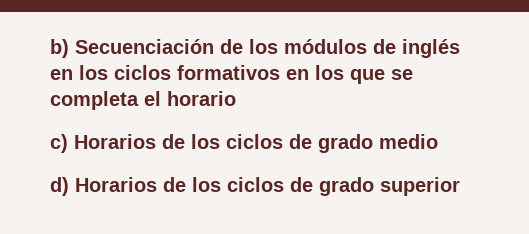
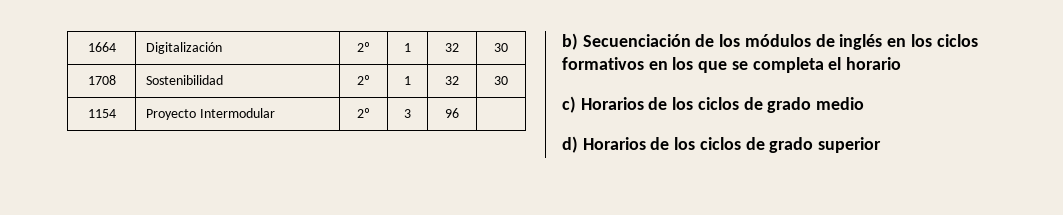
(50, 48) none -> [87,42,116,52] [145,42,222,54] [357,42,370,52] [404,43,411,52] [445,43,459,52] [494,43,508,52] [87,75,116,85] [145,75,223,85] [357,75,370,85] [404,76,411,85] [445,76,459,85] [494,76,508,85] [87,109,116,118] [145,108,275,120] [357,108,370,118] [404,109,411,118] [445,108,459,118] 1664 | Digitalización | 2º | 1 | 32 | 30 // 1708 | Sostenibilidad | 2º | 1 | 32 | 30 // 1154 | Proyecto Intermodular | 2º | 3 | 96 | //

